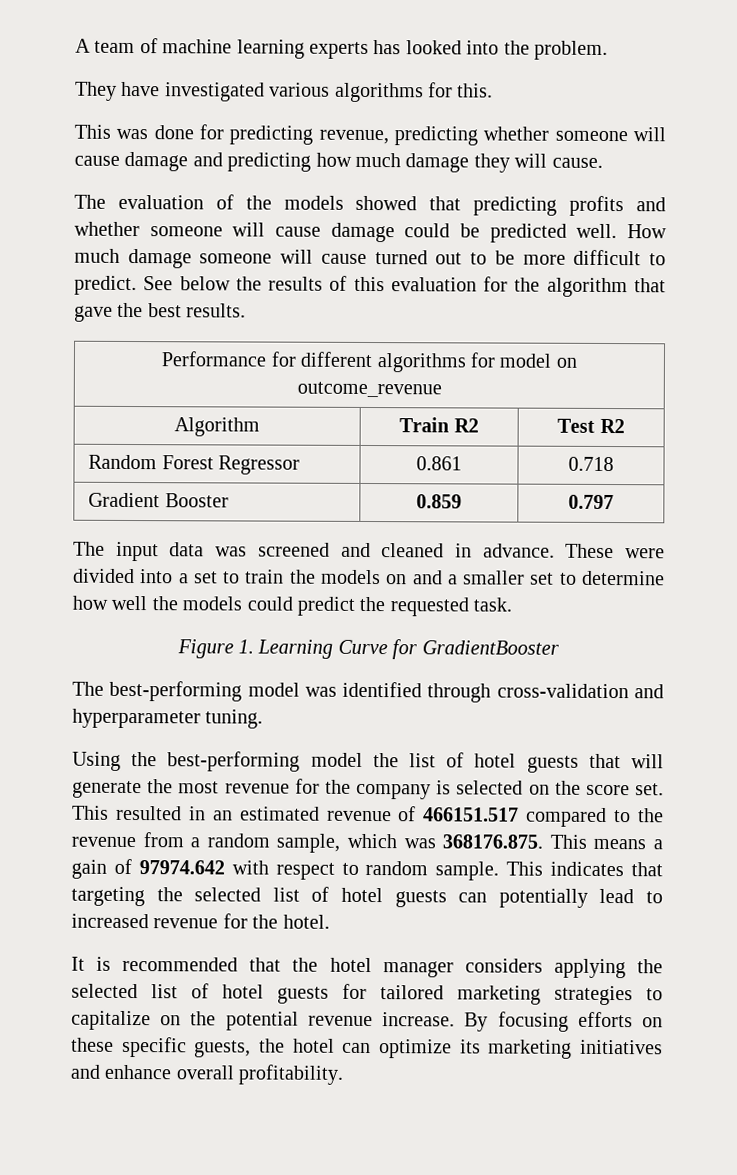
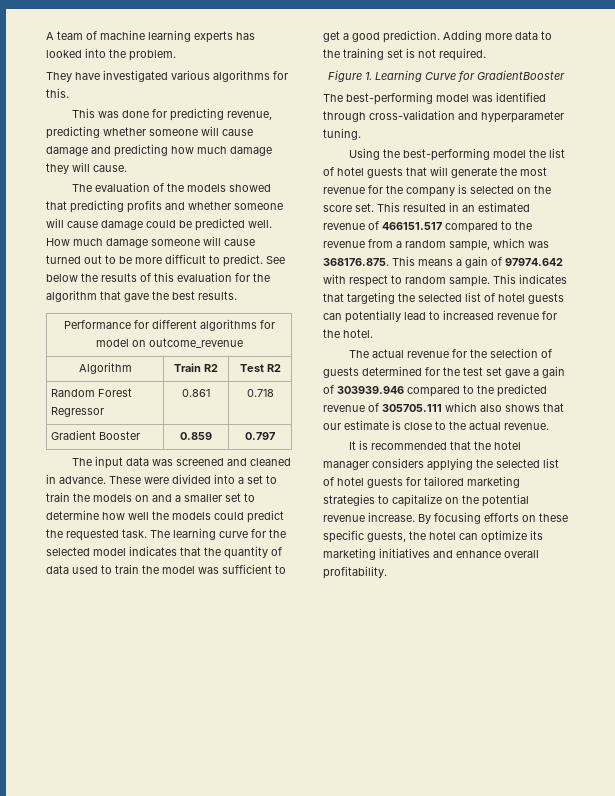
(513, 604) none -> [150,528,286,540] [46,546,282,559] [46,564,286,574] [323,30,552,43] [323,48,486,61] The learning curve for the selected model indicates that the quantity of data used to train the model was sufficient to get a good prediction. Adding more data to the training set is not required.
(330, 921) none -> [348,348,552,358] [323,366,565,378] [323,384,547,397] [323,402,564,412] [323,420,549,430] // The actual revenue for the selection of guests determined for the test set gave a gain of 303939.946 compared to the predicted revenue of 305705.111 which also shows that our estimate is close to the actual revenue.

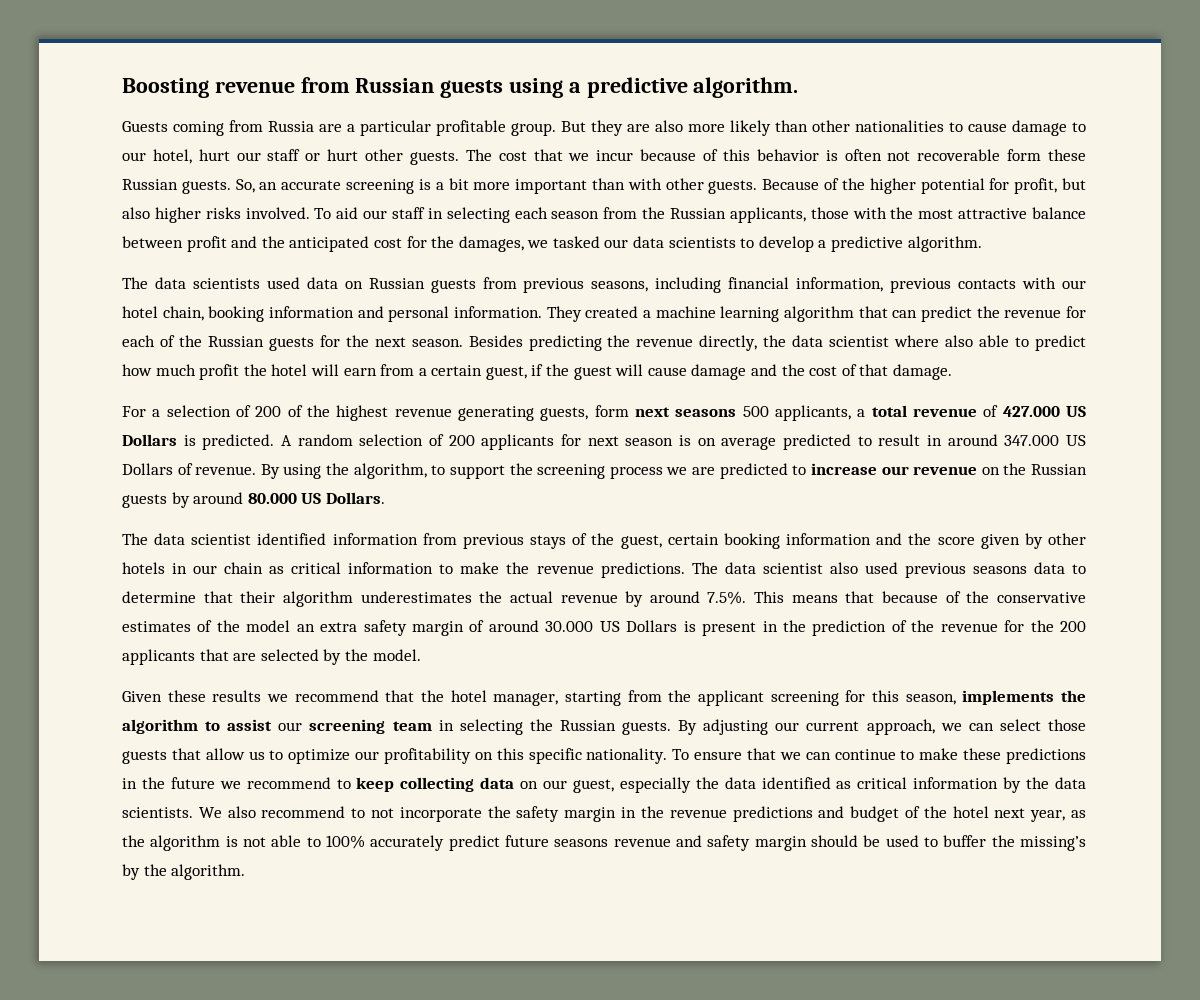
[46,30,255,43] [46,48,176,61] [46,70,288,82] [46,88,69,98] [71,108,272,121] [46,126,253,139] [46,144,272,157] [46,162,127,174] [71,182,271,192] [46,200,283,213] [46,218,272,231] [46,236,255,248] [46,254,285,267] [46,272,270,282] [46,290,237,302] [63,319,275,331] [95,338,243,348] [78,362,132,374] [174,363,218,372] [239,364,281,372] [50,388,132,397] [50,407,104,417] [182,389,210,397] [246,389,274,397] [50,430,140,440] [180,432,212,440] [245,432,275,440] [71,456,291,469] [46,474,277,484] [46,492,255,502] [46,510,284,523] [46,528,286,541] [46,546,282,559] [46,564,286,574] [323,30,552,43] [323,48,486,61] [328,70,565,82] [323,92,546,105] [323,110,564,123] [323,128,361,140] [348,148,565,161] [323,166,547,178] [323,184,551,197] [323,202,530,212] [323,221,532,233] [323,238,549,251] [323,256,563,268] [323,274,567,287] [323,292,564,304] [323,310,557,323] [323,329,373,338] [348,348,552,358] [323,366,565,378] [323,384,547,397] [323,402,564,412] [323,420,549,430] [348,440,521,450] [323,458,559,471] [323,476,520,488] [323,494,529,507] [323,512,568,524] [323,530,543,543] [323,548,539,560] [323,566,387,579] A team of machine learning experts has looked into the problem. // They have investigated various algorithms for this. // This was done for predicting revenue, predicting whether someone will cause damage and predicting how much damage they will cause. // The evaluation of the models showed that predicting profits and whether someone will cause damage could be predicted well. How much damage someone will cause turned out to be more difficult to predict. See below the results of this evaluation for the algorithm that gave the best results. // Performance for different algorithms for model on outcome_revenue // Algorithm | Train R2 | Test R2 // Random Forest Regressor | 0.861 | 0.718 // Gradient Booster | 0.859 | 0.797 // The input data was screened and cleaned in advance. These were divided into a set to train the models on and a smaller set to determine how well the models could predict the requested task. The learning curve for the selected model indicates that the quantity of data used to train the model was sufficient to get a good prediction. Adding more data to the training set is not required. // Figure 1. Learning Curve for GradientBooster // The best-performing model was identified through cross-validation and hyperparameter tuning. // Using the best-performing model the list of hotel guests that will generate the most revenue for the company is selected on the score set. This resulted in an estimated revenue of 466151.517 compared to the revenue from a random sample, which was 368176.875. This means a gain of 97974.642 with respect to random sample. This indicates that targeting the selected list of hotel guests can potentially lead to increased revenue for the hotel. // The actual revenue for the selection of guests determined for the test set gave a gain of 303939.946 compared to the predicted revenue of 305705.111 which also shows that our estimate is close to the actual revenue. // It is recommended that the hotel manager considers applying the selected list of hotel guests for tailored marketing strategies to capitalize on the potential revenue increase. By focusing efforts on these specific guests, the hotel can optimize its marketing initiatives and enhance overall profitability. -> [122,77,799,98] [122,120,1086,136] [122,149,1086,165] [122,178,1087,194] [122,207,1086,223] [122,236,982,252] [122,277,1086,293] [122,306,1086,322] [122,335,1086,351] [122,364,952,380] [122,405,1087,421] [122,434,1086,450] [122,463,1087,479] [122,492,385,508] [122,533,1086,549] [122,562,1086,578] [122,591,1086,607] [122,620,1086,636] [122,649,421,665] [122,690,1086,706] [122,719,1086,735] [122,748,1087,764] [122,777,1087,793] [122,806,1087,822] [122,835,1087,851] [122,864,246,880] Boosting revenue from Russian guests using a predictive algorithm. // Guests coming from Russia are a particular profitable group. But they are also more likely than other nationalities to cause damage to our hotel, hurt our staff or hurt other guests. The cost that we incur because of this behavior is often not recoverable form these Russian guests. So, an accurate screening is a bit more important than with other guests. Because of the higher potential for profit, but also higher risks involved. To aid our staff in selecting each season from the Russian applicants, those with the most attractive balance between profit and the anticipated cost for the damages, we tasked our data scientists to develop a predictive algorithm. // The data scientists used data on Russian guests from previous seasons, including financial information, previous contacts with our hotel chain, booking information and personal information. They created a machine learning algorithm that can predict the revenue for each of the Russian guests for the next season. Besides predicting the revenue directly, the data scientist where also able to predict how much profit the hotel will earn from a certain guest, if the guest will cause damage and the cost of that damage. // For a selection of 200 of the highest revenue generating guests, form next seasons 500 applicants, a total revenue of 427.000 US Dollars is predicted. A random selection of 200 applicants for next season is on average predicted to result in around 347.000 US Dollars of revenue. By using the algorithm, to support the screening process we are predicted to increase our revenue on the Russian guests by around 80.000 US Dollars. // The data scientist identified information from previous stays of the guest, certain booking information and the score given by other hotels in our chain as critical information to make the revenue predictions. The data scientist also used previous seasons data to determine that their algorithm underestimates the actual revenue by around 7.5%. This means that because of the conservative estimates of the model an extra safety margin of around 30.000 US Dollars is present in the prediction of the revenue for the 200 applicants that are selected by the model. // Given these results we recommend that the hotel manager, starting from the applicant screening for this season, implements the algorithm to assist our screening team in selecting the Russian guests. By adjusting our current approach, we can select those guests that allow us to optimize our profitability on this specific nationality. To ensure that we can continue to make these predictions in the future we recommend to keep collecting data on our guest, especially the data identified as critical information by the data scientists. We also recommend to not incorporate the safety margin in the revenue predictions and budget of the hotel next year, as the algorithm is not able to 100% accurately predict future seasons revenue and safety margin should be used to buffer the missing’s by the algorithm.

